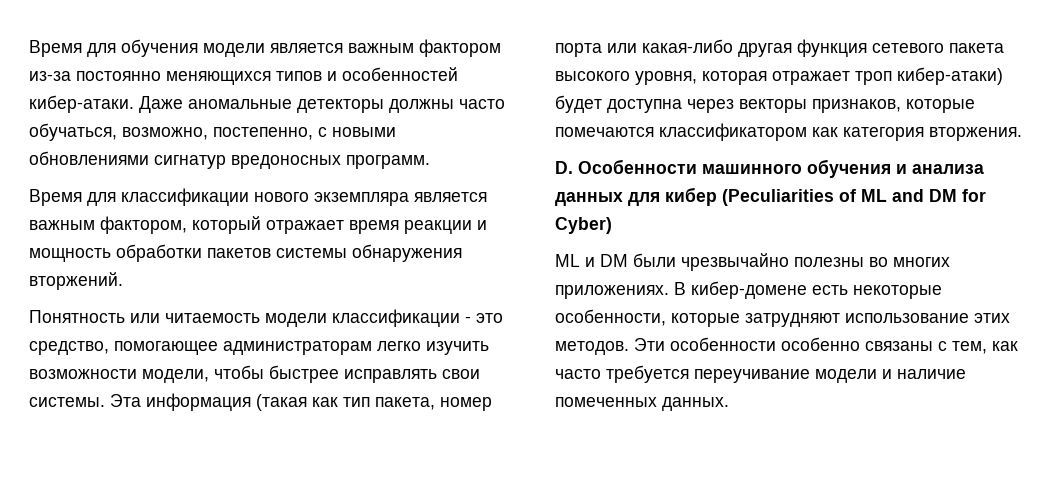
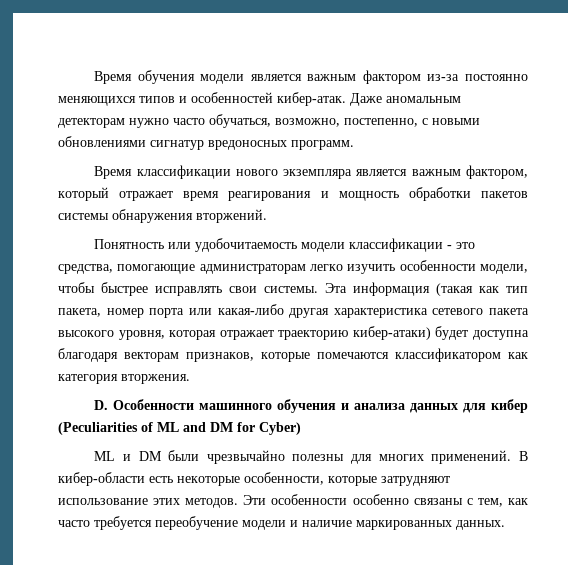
[29,40,116,57] Время для -> [94,71,133,84] Время
[29,95,454,113] кибер-атаки. Даже аномальные детекторы должны -> [277,92,461,106] [58,118,169,128] кибер-атак. Даже аномальным детекторам нужно
[87,192,116,206] для -> (133, 172) none
[404,220,472,234] реакции -> [228,191,312,201] реагирования
[165,313,260,323] читаемость -> [195,238,298,252] удобочитаемость
[29,341,218,355] средство, помогающее -> [58,264,196,274] средства, помогающие
[29,369,137,379] возможности -> [399,260,476,271] особенности
[797,39,867,57] функция -> [333,308,428,318] характеристика
[855,71,892,85] троп -> [278,330,349,340] траекторию
[687,99,807,113] через векторы -> [58,348,179,362] благодаря векторам
[869,257,950,267] [555,281,807,299] во многих приложениях. В кибер-домене -> [351,450,528,464] [58,472,145,486] для многих применений. В кибер-области
[694,369,810,383] переучивание -> [155,516,238,530] переобучение
[555,397,657,407] помеченных -> [356,520,452,530] маркированных

